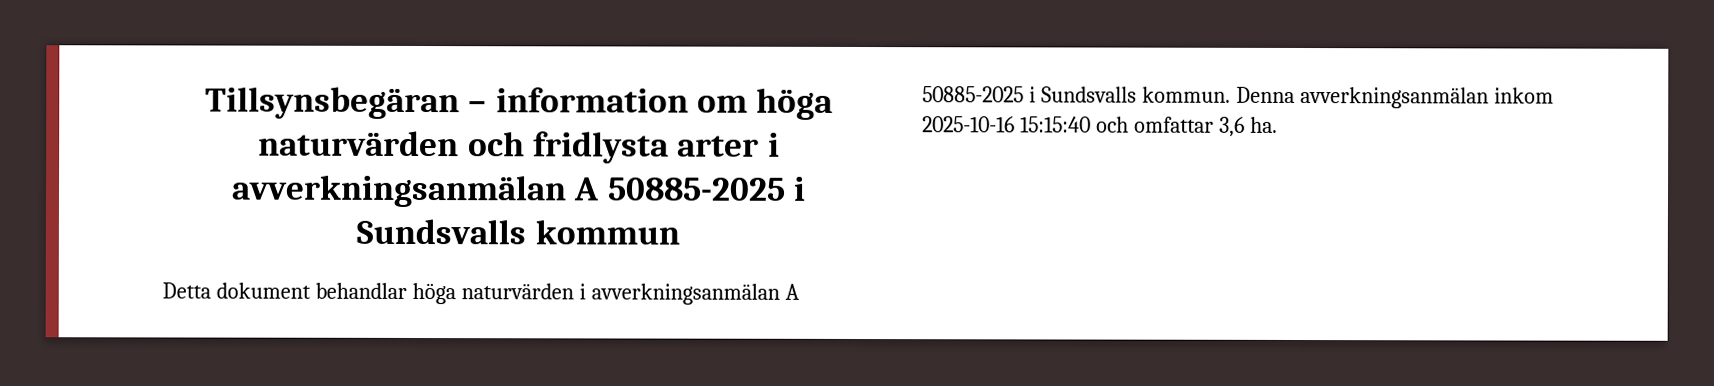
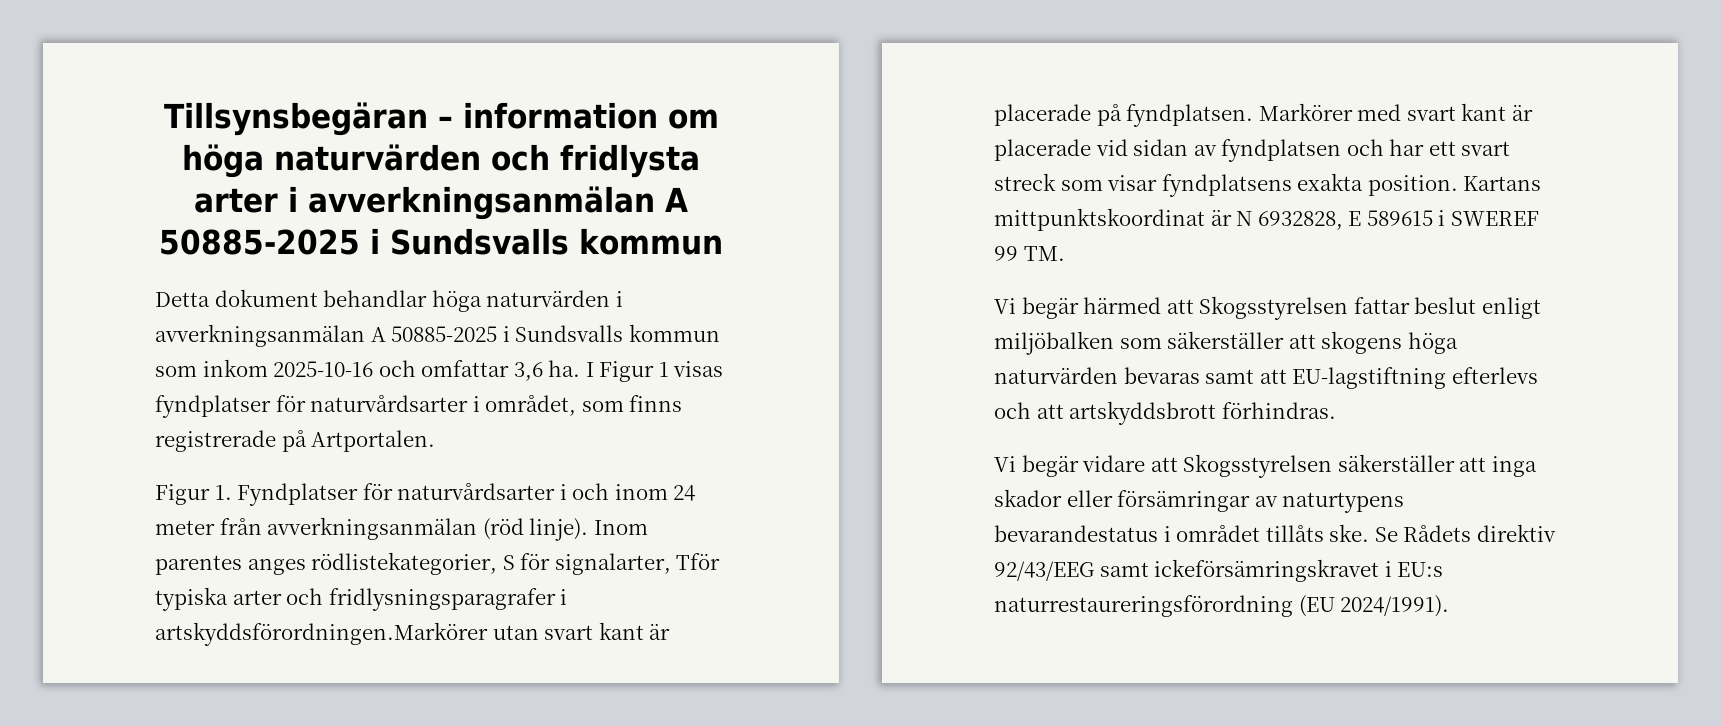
[1141,86,1489,109] kommun. Denna avverkningsanmälan -> [628,324,720,342] [155,365,197,377] kommun som
[1019,116,1091,133] 15:15:40 -> (374, 369) none
(1278, 124) none -> [585,361,724,382] [155,395,683,418] [155,430,436,452] [155,483,696,506] [155,517,648,541] [155,552,721,575] [155,587,568,611] [155,622,671,646] [994,103,1533,127] [994,139,1511,162] [994,173,1542,197] [994,208,1539,231] [994,246,1065,261] [994,296,1541,320] [994,331,1458,355] [994,367,1538,389] [994,401,1336,425] [994,454,1537,478] [994,489,1405,513] [994,524,1556,542] [994,559,1444,582] [994,595,1450,617] I Figur 1 visas fyndplatser för naturvårdsarter i området, som finns registrerade på Artportalen. // Figur 1. Fyndplatser för naturvårdsarter i och inom 24 meter från avverkningsanmälan (röd linje). Inom parentes anges rödlistekategorier, S för signalarter, Tför typiska arter och fridlysningsparagrafer i artskyddsförordningen.Markörer utan svart kant är placerade på fyndplatsen. Markörer med svart kant är placerade vid sidan av fyndplatsen och har ett svart streck som visar fyndplatsens exakta position. Kartans mittpunktskoordinat är N 6932828, E 589615 i SWEREF 99 TM. // Vi begär härmed att Skogsstyrelsen fattar beslut enligt miljöbalken som säkerställer att skogens höga naturvärden bevaras samt att EU-lagstiftning efterlevs och att artskyddsbrott förhindras. // Vi begär vidare att Skogsstyrelsen säkerställer att inga skador eller försämringar av naturtypens bevarandestatus i området tillåts ske. Se Rådets direktiv 92/43/EEG samt ickeförsämringskravet i EU:s naturrestaureringsförordning (EU 2024/1991).

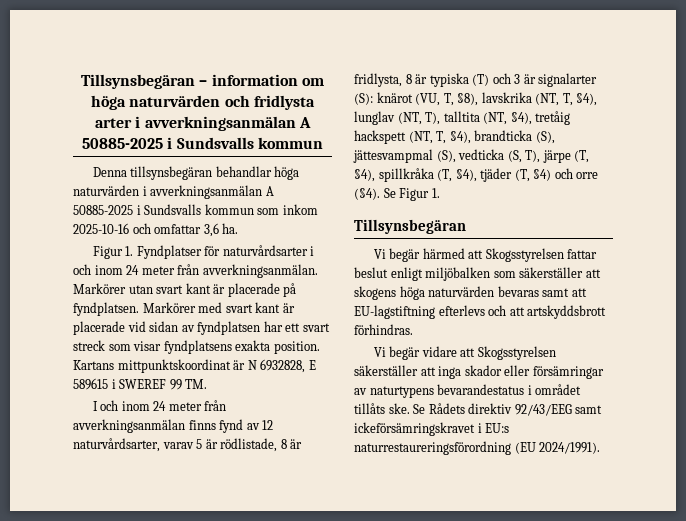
[155,289,318,307] Detta dokument -> [92,166,213,180] Denna tillsynsbegäran
[585,361,724,382] [155,395,683,418] [155,430,436,452] I Figur 1 visas fyndplatser för naturvårdsarter i området, som finns registrerade på Artportalen. -> (239, 228) none
[267,517,648,541] [155,552,721,575] [155,587,568,611] [155,622,488,646] avverkningsanmälan (röd linje). Inom parentes anges rödlistekategorier, S för signalarter, Tför typiska arter och fridlysningsparagrafer i artskyddsförordningen.Markörer -> [202,264,318,278] [73,283,126,294] avverkningsanmälan. Markörer
[1346,139,1384,156] och -> (261, 328) none
(1065, 253) none -> [92,400,227,411] [73,419,274,433] [73,438,303,452] [354,73,598,87] [354,92,598,106] [354,111,571,125] [354,130,555,144] [353,149,590,163] [354,168,599,182] [354,188,440,201] [354,219,466,234] // I och inom 24 meter från avverkningsanmälan finns fynd av 12 naturvårdsarter, varav 5 är rödlistade, 8 är fridlysta, 8 är typiska (T) och 3 är signalarter (S): knärot (VU, T, §8), lavskrika (NT, T, §4), lunglav (NT, T), talltita (NT, §4), tretåig hackspett (NT, T, §4), brandticka (S), jättesvampmal (S), vedticka (S, T), järpe (T, §4), spillkråka (T, §4), tjäder (T, §4) och orre (§4). Se Figur 1. // Tillsynsbegäran

